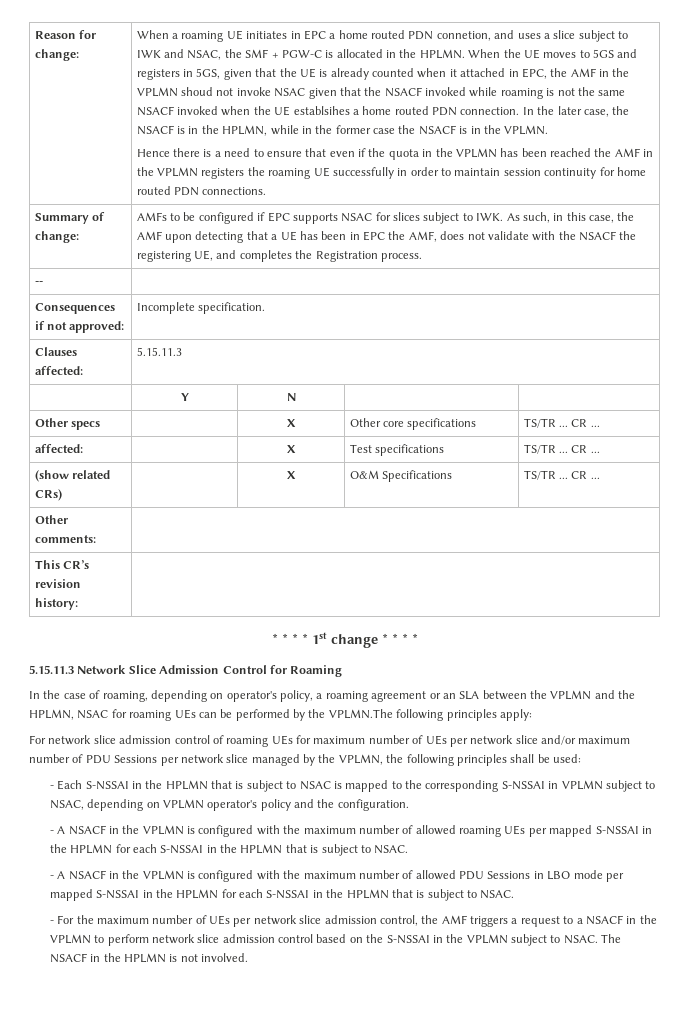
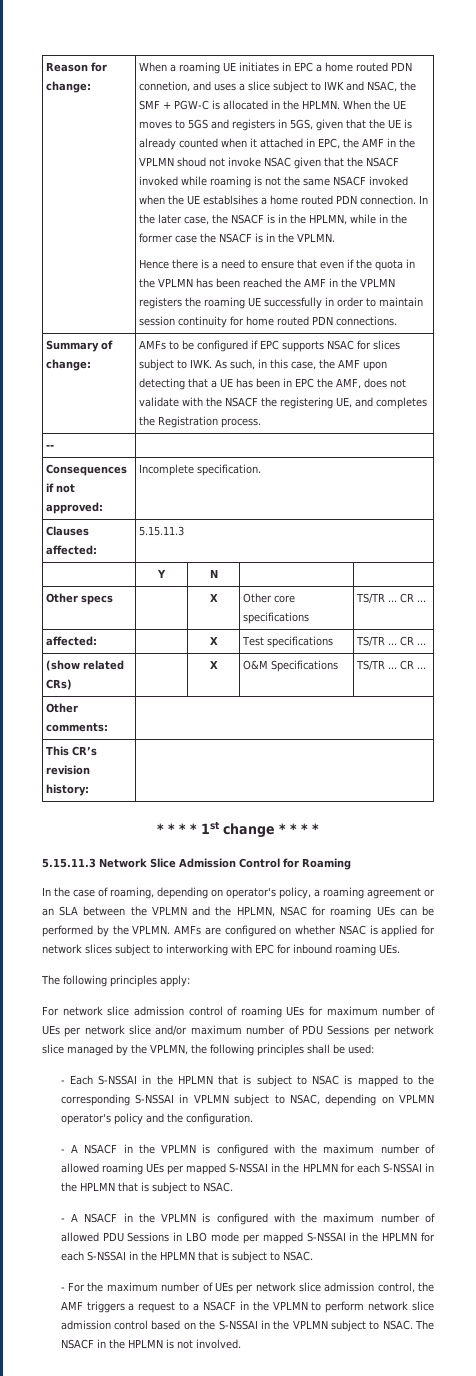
[328,709,393,719] VPLMN.The -> [132,925,435,937] [42,944,400,956] [41,975,60,985] VPLMN. AMFs are configured on whether NSAC is applied for network slices subject to interworking with EPC for inbound roaming UEs. // The

